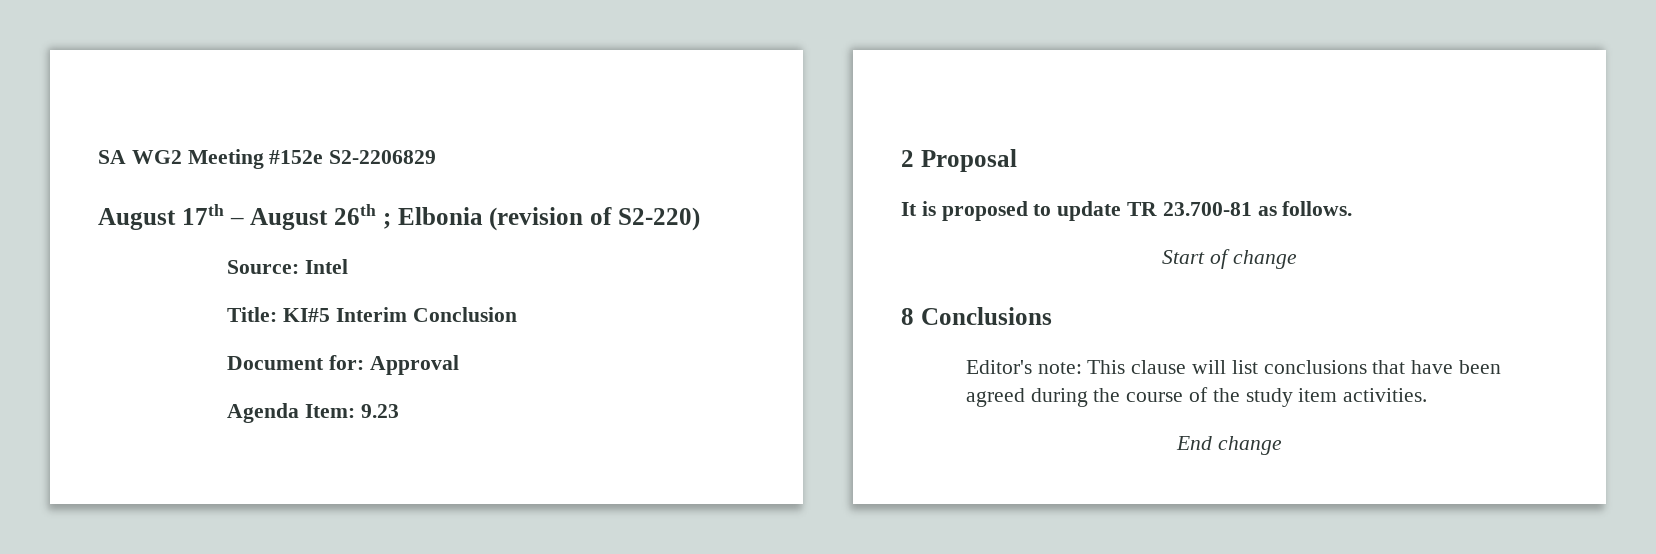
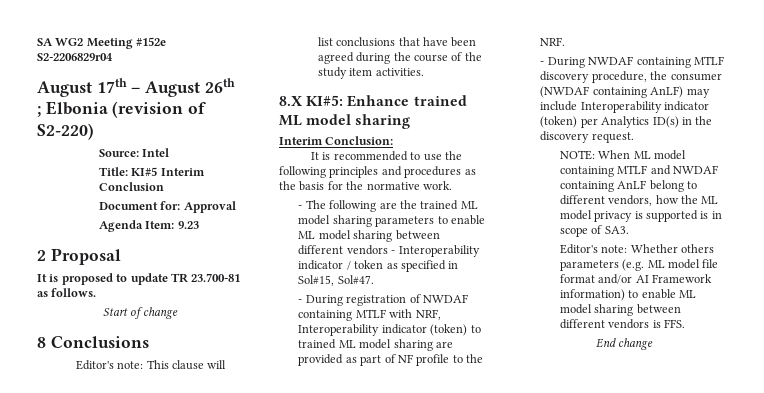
[329,150,437,164] S2-2206829 -> [37,53,113,61] S2-2206829r04
(1428, 395) none -> [279,95,467,107] [279,114,411,129] [279,136,394,145] [311,151,462,161] [279,166,476,178] [279,181,452,191] [298,200,478,212] [298,215,485,227] [298,230,440,242] [298,245,480,257] [298,260,459,272] [298,275,374,286] [298,294,468,306] [298,309,441,321] [298,324,481,336] [298,339,453,351] [298,354,484,366] [540,37,566,46] [540,56,724,68] [540,71,722,83] [540,86,710,98] [540,101,710,113] [540,116,713,128] [540,131,634,143] [559,150,686,160] [559,165,718,177] [559,180,697,192] [559,195,719,206] [559,210,722,222] [559,225,629,237] [559,244,714,254] [559,259,719,271] [559,274,712,284] [559,289,696,301] [559,304,681,316] [559,319,685,329] // 8.X KI#5: Enhance trained ML model sharing // Interim Conclusion: // It is recommended to use the following principles and procedures as the basis for the normative work. // - The following are the trained ML model sharing parameters to enable ML model sharing between different vendors - Interoperability indicator / token as specified in Sol#15, Sol#47. // - During registration of NWDAF containing MTLF with NRF, Interoperability indicator (token) to trained ML model sharing are provided as part of NF profile to the NRF. // - During NWDAF containing MTLF discovery procedure, the consumer (NWDAF containing AnLF) may include Interoperability indicator (token) per Analytics ID(s) in the discovery request. // NOTE: When ML model containing MTLF and NWDAF containing AnLF belong to different vendors, how the ML model privacy is supported is in scope of SA3. // Editor's note: Whether others parameters (e.g. ML model file format and/or AI Framework information) to enable ML model sharing between different vendors is FFS.

